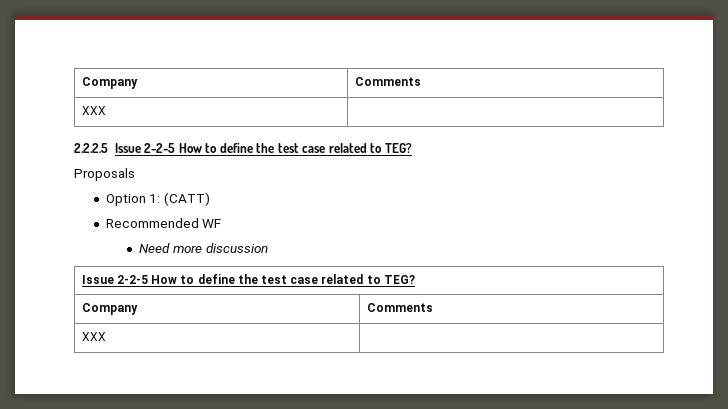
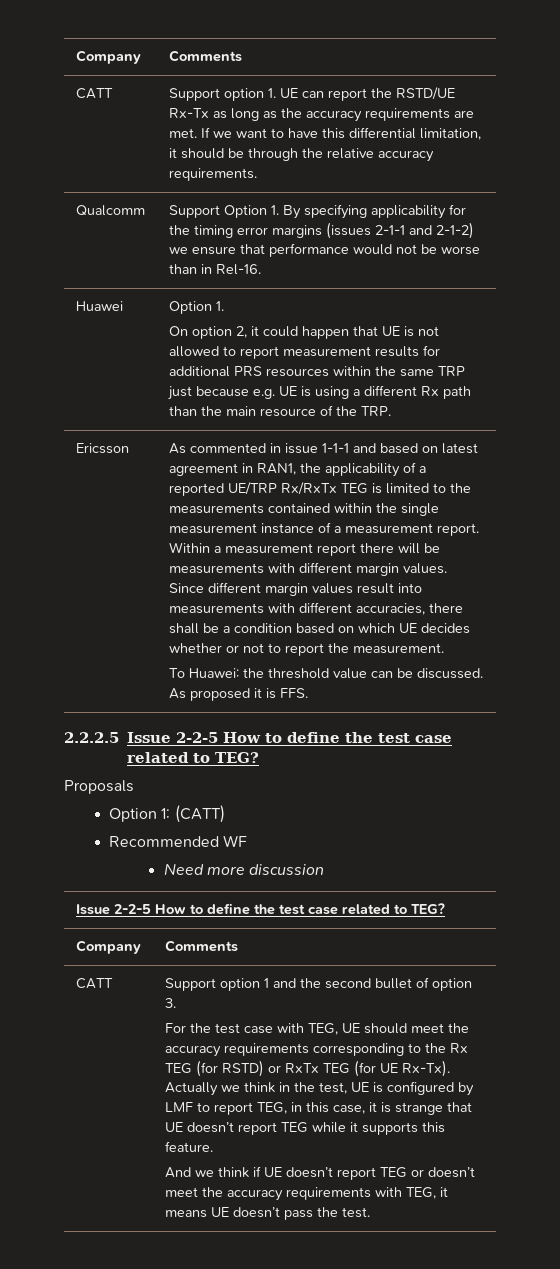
[81,77,138,89] [354,77,421,86] [81,106,106,115] Company | Comments // XXX | -> [75,50,141,64] [168,50,242,62] [75,88,113,99] [168,87,455,101] [168,108,474,122] [168,127,481,140] [168,148,434,162] [168,168,257,181] [75,205,145,216] [168,204,466,219] [168,222,474,239] [168,243,480,257] [168,264,261,275] [75,301,123,311] [168,301,224,314] [168,326,439,339] [168,345,440,359] [168,366,465,377] [167,385,471,400] [168,405,391,417] [75,443,129,454] [168,443,478,454] [168,462,426,477] [168,482,471,496] [168,503,439,516] [168,522,479,536] [168,542,440,556] [168,562,447,576] [168,582,422,596] [168,602,463,615] [168,623,470,634] [168,643,444,656] [168,668,483,679] [168,688,308,701] Company | Comments // CATT | Support option 1. UE can report the RSTD/UE Rx-Tx as long as the accuracy requirements are met. If we want to have this differential limitation, it should be through the relative accuracy requirements. // Qualcomm | Support Option 1. By specifying applicability for the timing error margins (issues 2-1-1 and 2-1-2) we ensure that performance would not be worse than in Rel-16. // Huawei | Option 1. // On option 2, it could happen that UE is not allowed to report measurement results for additional PRS resources within the same TRP just because e.g. UE is using a different Rx path than the main resource of the TRP. // Ericsson | As commented in issue 1-1-1 and based on latest agreement in RAN1, the applicability of a reported UE/TRP Rx/RxTx TEG is limited to the measurements contained within the single measurement instance of a measurement report. Within a measurement report there will be measurements with different margin values. Since different margin values result into measurements with different accuracies, there shall be a condition based on which UE decides whether or not to report the measurement. // To Huawei: the threshold value can be discussed. As proposed it is FFS.
[81,332,106,341] XXX | -> [75,978,113,989] [164,977,472,991] [164,998,176,1008] [164,1023,469,1035] [164,1043,468,1057] [164,1060,450,1077] [164,1081,474,1096] [164,1102,472,1115] [164,1122,445,1135] [164,1141,213,1152] [164,1166,475,1180] [164,1187,448,1201] [164,1207,370,1220] CATT | Support option 1 and the second bullet of option 3. // For the test case with TEG, UE should meet the accuracy requirements corresponding to the Rx TEG (for RSTD) or RxTx TEG (for UE Rx-Tx). Actually we think in the test, UE is configured by LMF to report TEG, in this case, it is strange that UE doesn’t report TEG while it supports this feature. // And we think if UE doesn’t report TEG or doesn’t meet the accuracy requirements with TEG, it means UE doesn’t pass the test.

